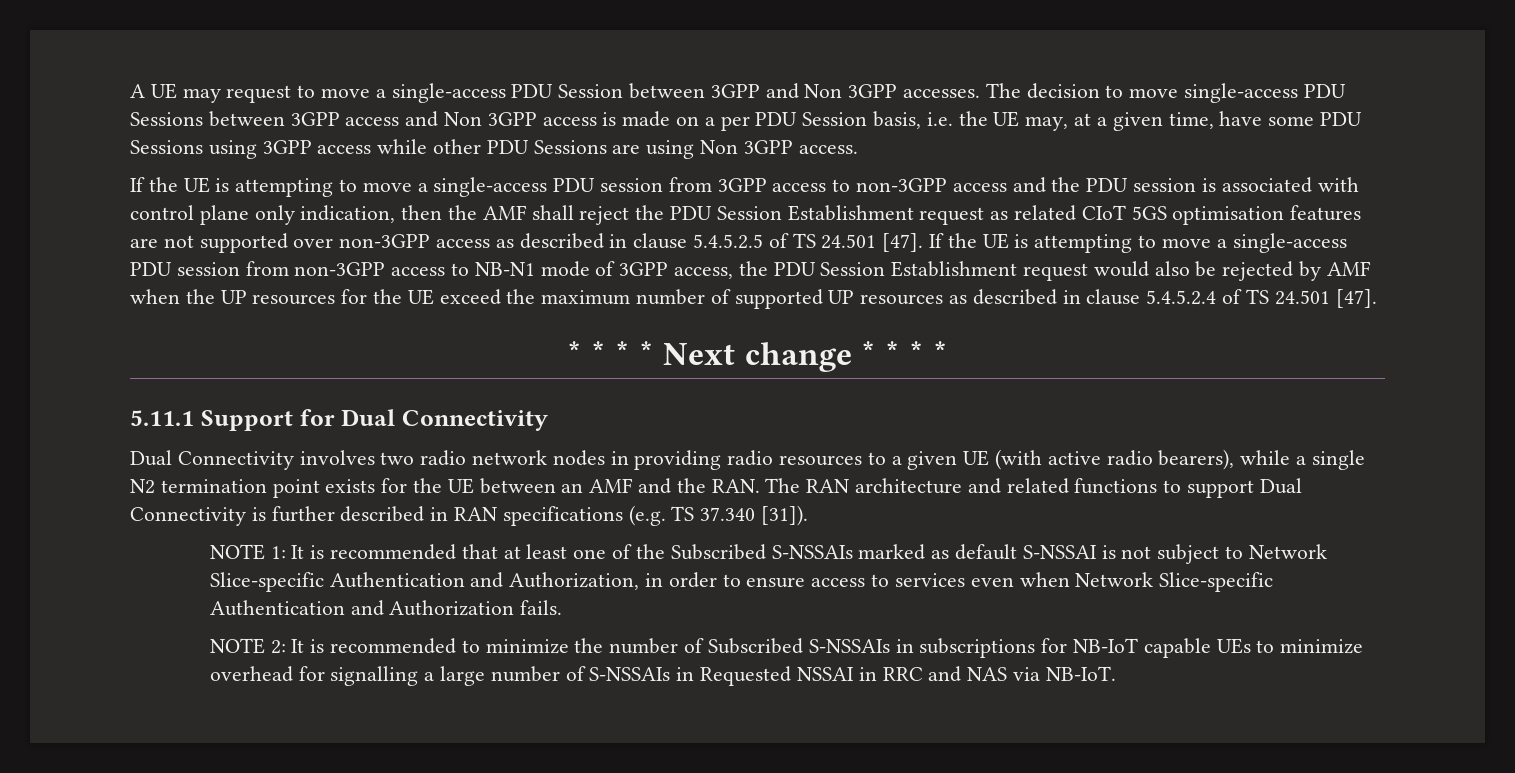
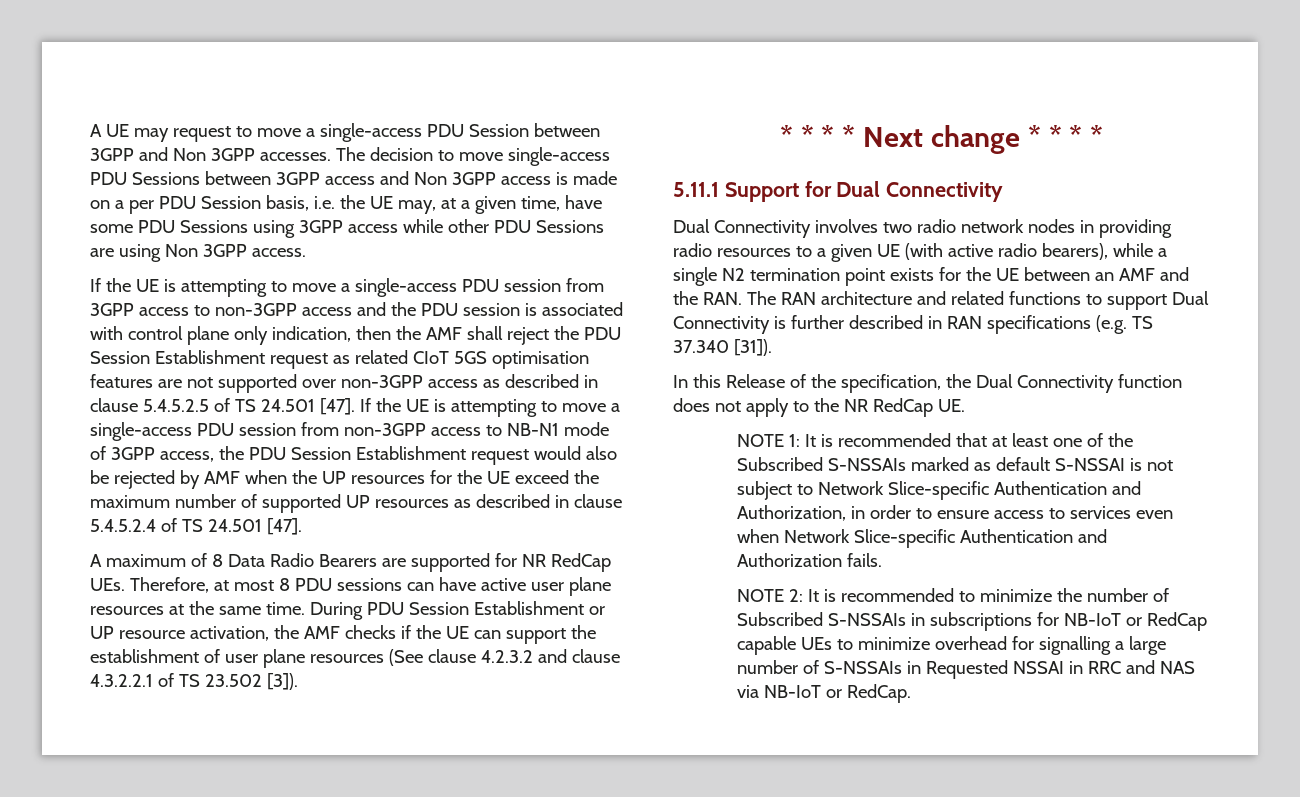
(1377, 298) none -> [90,553,611,572] [90,577,611,596] [90,601,605,620] [90,625,596,644] [90,649,620,668] [90,673,298,690] // A maximum of 8 Data Radio Bearers are supported for NR RedCap UEs. Therefore, at most 8 PDU sessions can have active user plane resources at the same time. During PDU Session Establishment or UP resource activation, the AMF checks if the UE can support the establishment of user plane resources (See clause 4.2.3.2 and clause 4.3.2.2.1 of TS 23.502 [3]).
(809, 515) none -> [673,374,1182,393] [673,398,965,417] // In this Release of the specification, the Dual Connectivity function does not apply to the NR RedCap UE.
(1138, 645) none -> [1125,612,1207,631] or RedCap
[1045,666,1116,681] NB-IoT. -> [763,684,911,703] NB-IoT or RedCap.

